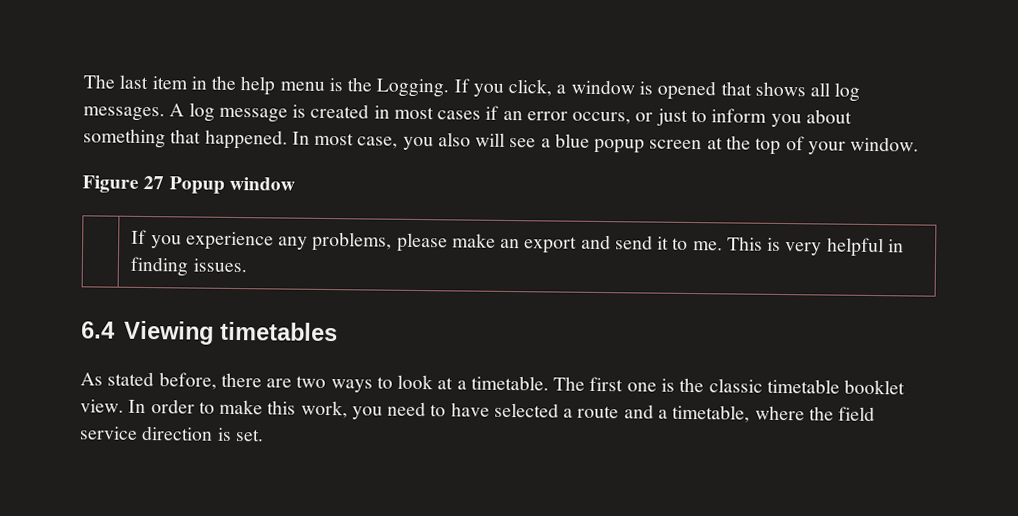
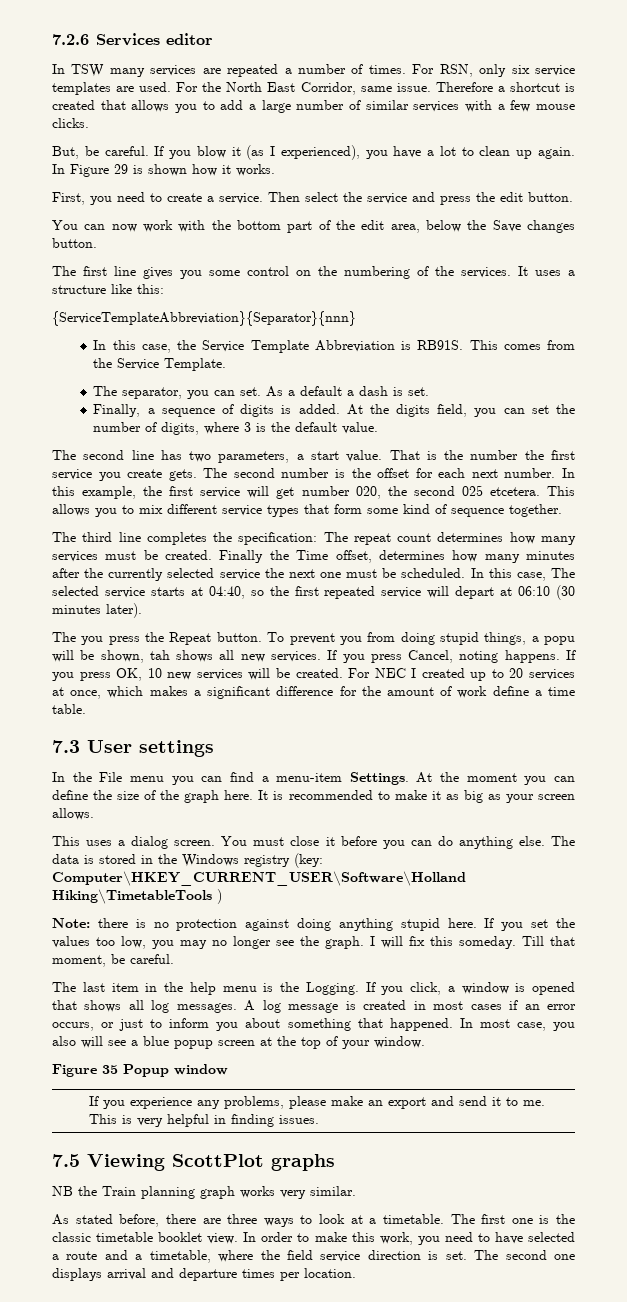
(83, 81) none -> [52,33,213,46] [52,64,575,77] [52,82,575,95] [52,100,575,113] [52,118,89,128] [52,145,575,160] [52,164,275,177] [52,192,573,205] [52,220,575,233] [52,238,97,248] [52,266,575,279] [52,284,164,294] [52,311,356,326] [93,340,575,353] [93,358,227,371] [93,386,430,399] [93,404,576,417] [93,422,379,435] [52,450,575,463] [52,468,575,481] [52,485,575,499] [52,504,562,517] [52,532,576,545] [52,550,575,563] [52,568,576,581] [52,585,575,600] [52,603,142,618] [52,632,575,645] [52,650,576,663] [52,668,575,681] [52,686,576,699] [52,704,86,714] [52,740,214,757] [52,772,576,785] [52,790,575,803] [52,808,94,820] [52,836,575,849] [52,853,323,868] [52,871,466,886] [52,889,222,904] [52,918,576,931] [52,936,575,949] [52,954,174,967] 7.2.6 Services editor // In TSW many services are repeated a number of times. For RSN, only six service templates are used. For the North East Corridor, same issue. Therefore a shortcut is created that allows you to add a large number of similar services with a few mouse clicks. // But, be careful. If you blow it (as I experienced), you have a lot to clean up again. In Figure 29 is shown how it works. // First, you need to create a service. Then select the service and press the edit button. // You can now work with the bottom part of the edit area, below the Save changes button. // The first line gives you some control on the numbering of the services. It uses a structure like this: // {ServiceTemplateAbbreviation}{Separator}{nnn} // In this case, the Service Template Abbreviation is RB91S. This comes from the Service Template. // The separator, you can set. As a default a dash is set. // Finally, a sequence of digits is added. At the digits field, you can set the number of digits, where 3 is the default value. // The second line has two parameters, a start value. That is the number the first service you create gets. The second number is the offset for each next number. In this example, the first service will get number 020, the second 025 etcetera. This allows you to mix different service types that form some kind of sequence together. // The third line completes the specification: The repeat count determines how many services must be created. Finally the Time offset, determines how many minutes after the currently selected service the next one must be scheduled. In this case, The selected service starts at 04:40, so the first repeated service will depart at 06:10 (30 minutes later). // The you press the Repeat button. To prevent you from doing stupid things, a popu will be shown, tah shows all new services. If you press Cancel, noting happens. If you press OK, 10 new services will be created. For NEC I created up to 20 services at once, which makes a significant difference for the amount of work define a time table. // 7.3 User settings // In the File menu you can find a menu-item Settings. At the moment you can define the size of the graph here. It is recommended to make it as big as your screen allows. // This uses a dialog screen. You must close it before you can do anything else. The data is stored in the Windows registry (key: Computer\HKEY_CURRENT_USER\Software\Holland Hiking\TimetableTools ) // Note: there is no protection against doing anything stupid here. If you set the values too low, you may no longer see the graph. I will fix this someday. Till that moment, be careful. //
[143,175,165,190] 27 -> [102,1065,118,1074] 35
[81,320,338,345] 6.4 Viewing timetables -> [52,1154,335,1171] [52,1186,356,1199] 7.5 Viewing ScottPlot graphs // NB the Train planning graph works very similar.
[296,375,327,389] two -> [227,1214,258,1224] three
(264, 435) none -> [474,1250,576,1260] [52,1268,356,1281] The second one displays arrival and departure times per location.

